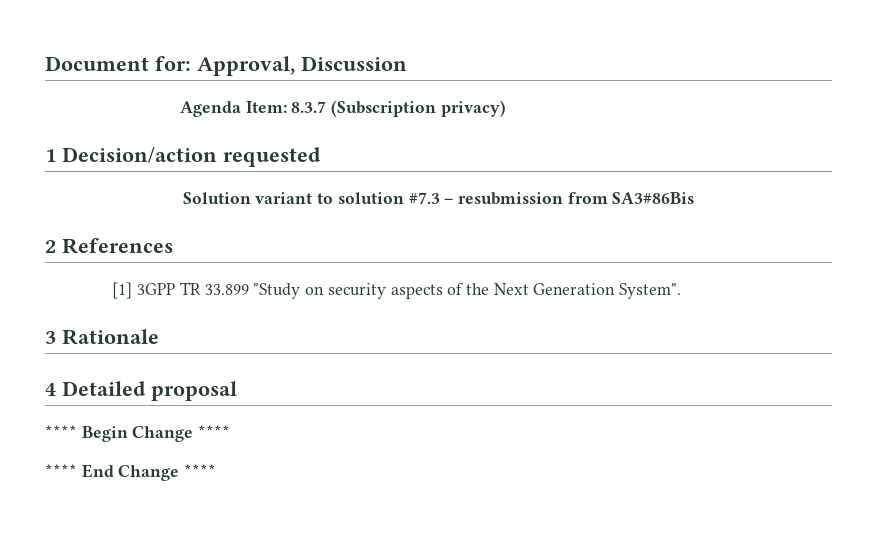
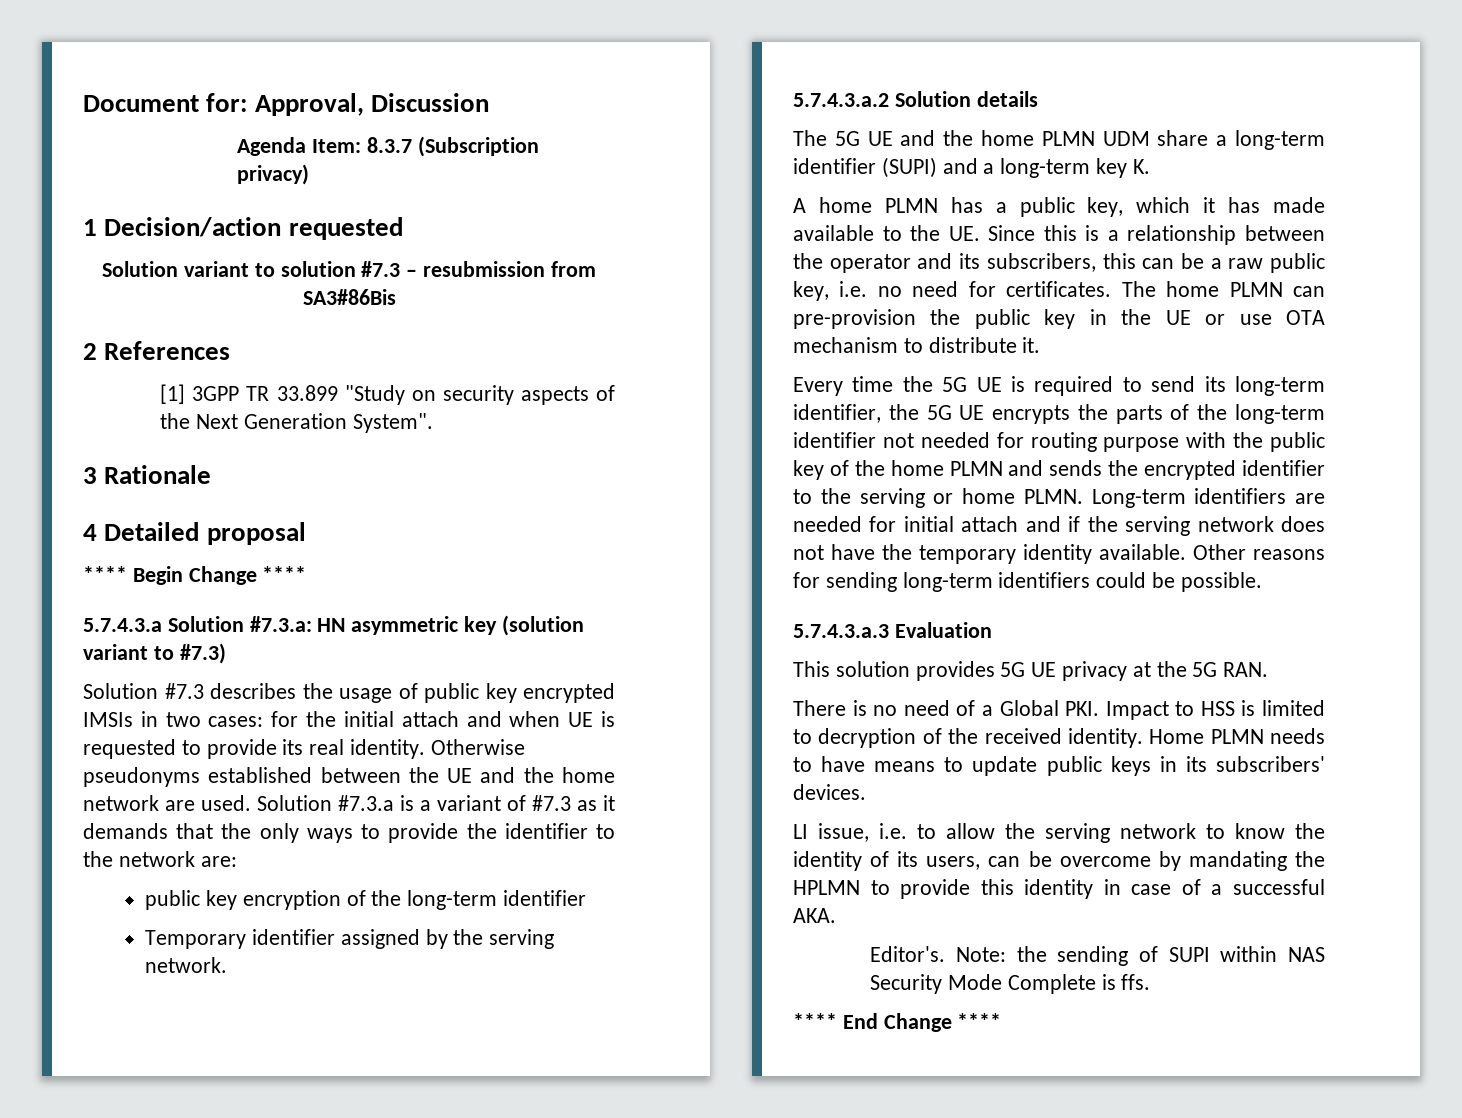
(231, 431) none -> [83,615,584,636] [83,643,226,664] [83,683,615,703] [83,711,615,727] [83,739,525,759] [83,767,615,787] [83,795,615,811] [83,823,615,843] [83,851,237,867] [145,890,587,910] [145,929,555,949] [145,957,228,973] [793,91,1038,107] [793,130,1325,150] [793,157,1150,178] [793,197,1325,217] [793,225,1325,245] [793,253,1325,273] [793,281,1325,301] [793,309,1325,329] [793,337,1041,353] [793,376,1325,396] [793,404,1325,424] [793,432,1325,452] [793,460,1325,480] [793,488,1325,508] [793,516,1325,536] [793,544,1325,564] [793,572,1262,592] [793,622,992,638] [793,661,1269,681] [793,700,1325,720] [793,728,1325,748] [793,756,1325,776] [793,784,866,800] [793,823,1325,843] [793,851,1325,871] [793,879,1325,899] [793,908,836,923] [870,946,1325,966] [870,974,1151,994] // 5.7.4.3.a Solution #7.3.a: HN asymmetric key (solution variant to #7.3) // Solution #7.3 describes the usage of public key encrypted IMSIs in two cases: for the initial attach and when UE is requested to provide its real identity. Otherwise pseudonyms established between the UE and the home network are used. Solution #7.3.a is a variant of #7.3 as it demands that the only ways to provide the identifier to the network are: // public key encryption of the long-term identifier // Temporary identifier assigned by the serving network. // 5.7.4.3.a.2 Solution details // The 5G UE and the home PLMN UDM share a long-term identifier (SUPI) and a long-term key K. // A home PLMN has a public key, which it has made available to the UE. Since this is a relationship between the operator and its subscribers, this can be a raw public key, i.e. no need for certificates. The home PLMN can pre-provision the public key in the UE or use OTA mechanism to distribute it. // Every time the 5G UE is required to send its long-term identifier, the 5G UE encrypts the parts of the long-term identifier not needed for routing purpose with the public key of the home PLMN and sends the encrypted identifier to the serving or home PLMN. Long-term identifiers are needed for initial attach and if the serving network does not have the temporary identity available. Other reasons for sending long-term identifiers could be possible. // 5.7.4.3.a.3 Evaluation // This solution provides 5G UE privacy at the 5G RAN. // There is no need of a Global PKI. Impact to HSS is limited to decryption of the received identity. Home PLMN needs to have means to update public keys in its subscribers' devices. // LI issue, i.e. to allow the serving network to know the identity of its users, can be overcome by mandating the HPLMN to provide this identity in case of a successful AKA. // Editor's. Note: the sending of SUPI within NAS Security Mode Complete is ffs.

